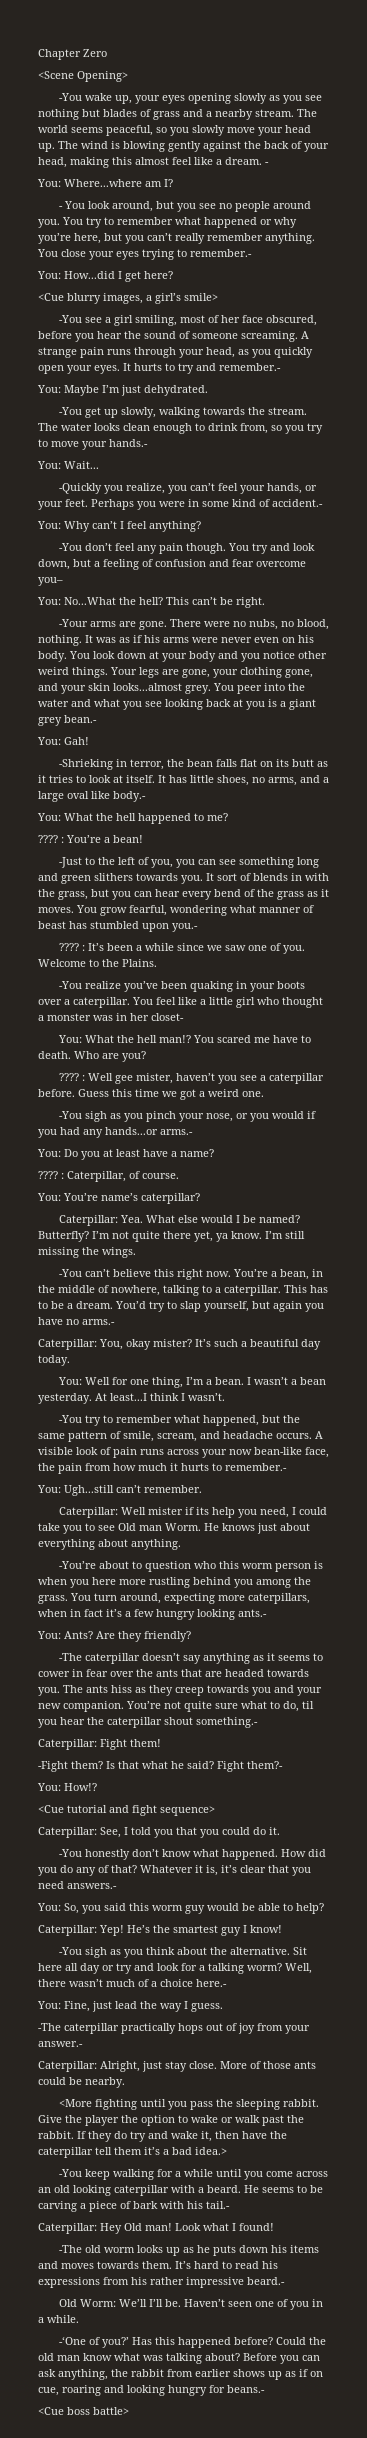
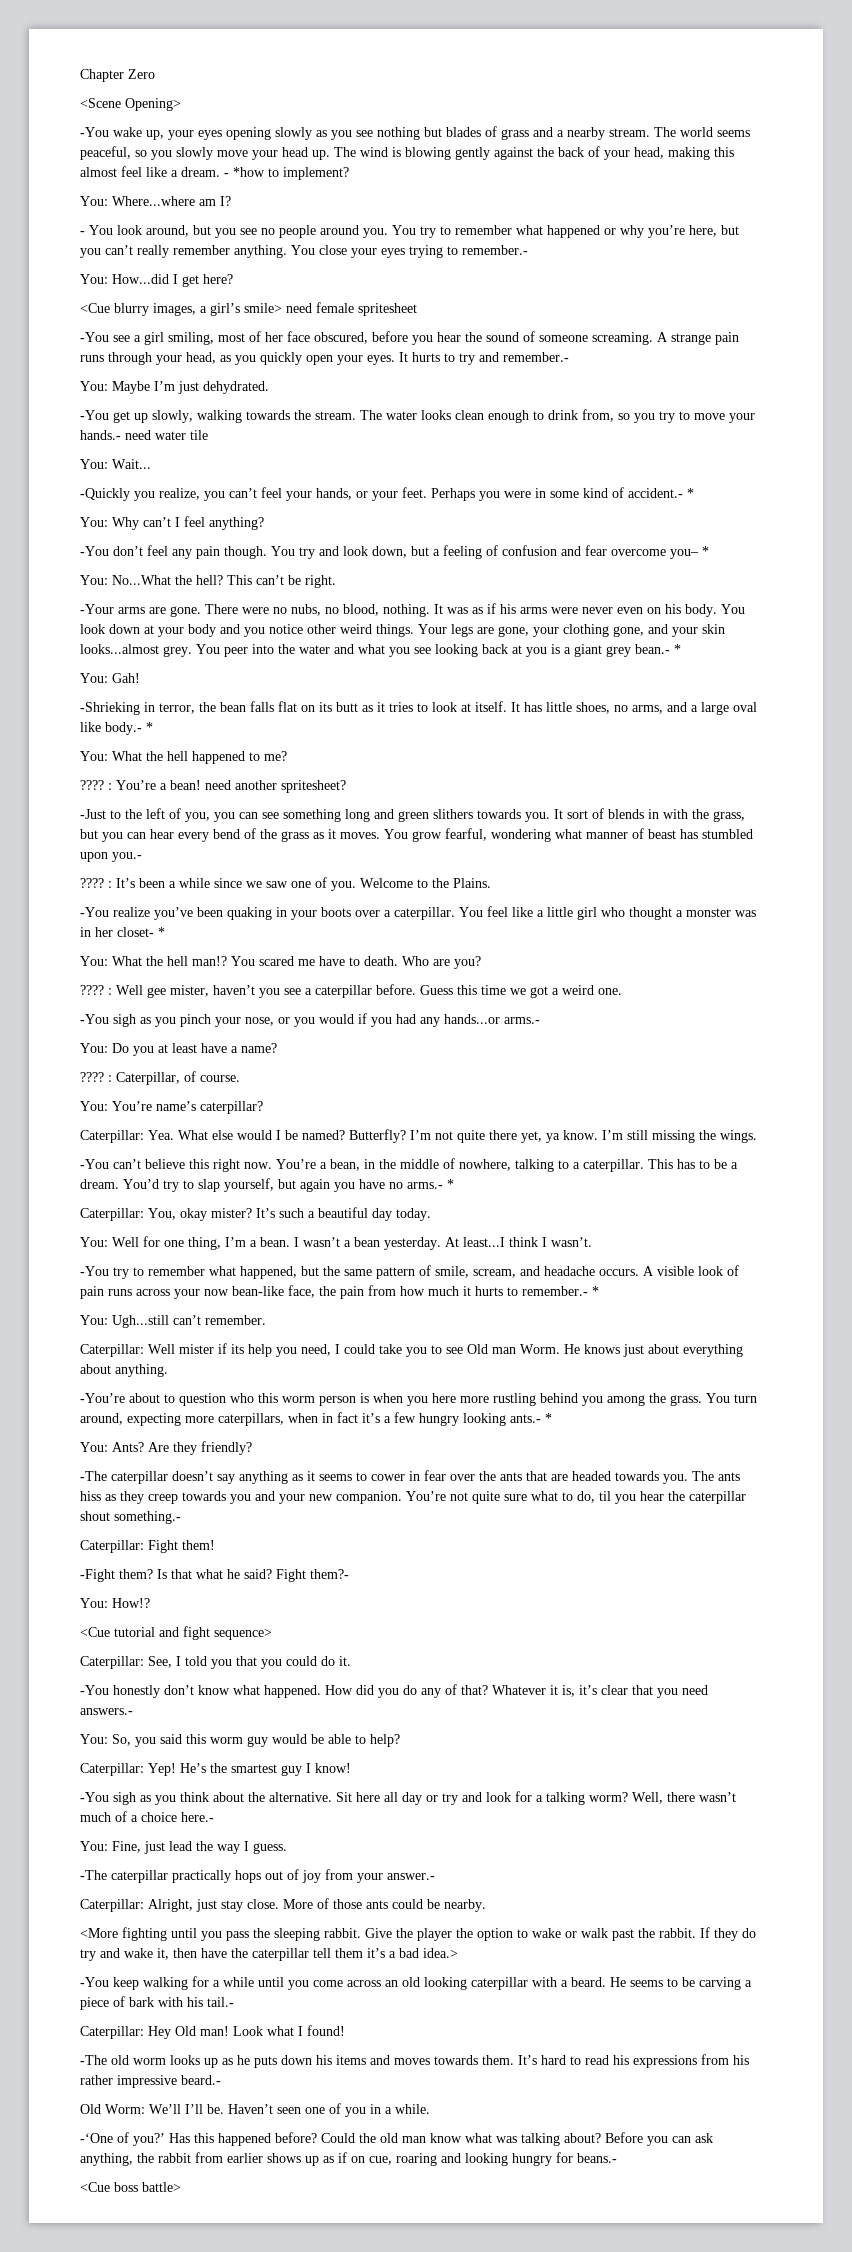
(269, 163) none -> [233,167,349,180] *how to implement?
(218, 297) none -> [286,302,417,316] need female spritesheet
(148, 443) none -> [125,430,208,440] need water tile
(323, 503) none -> [687,488,694,498] *
(63, 581) none -> [702,546,709,556] *
(97, 719) none -> [674,644,681,654] *
(146, 796) none -> [146,722,153,732] *
(143, 839) none -> [205,780,346,793] need another spritesheet?
(184, 1017) none -> [158,927,165,937] *
(115, 1322) none -> [447,1179,454,1189] *
(287, 1467) none -> [592,1286,599,1296] *
(267, 1613) none -> [545,1413,552,1423] *

